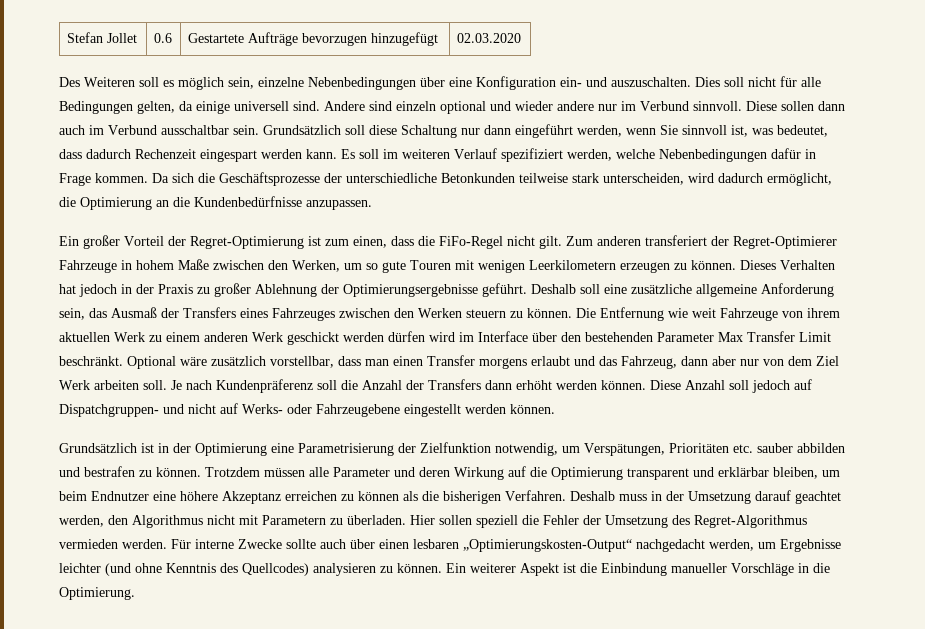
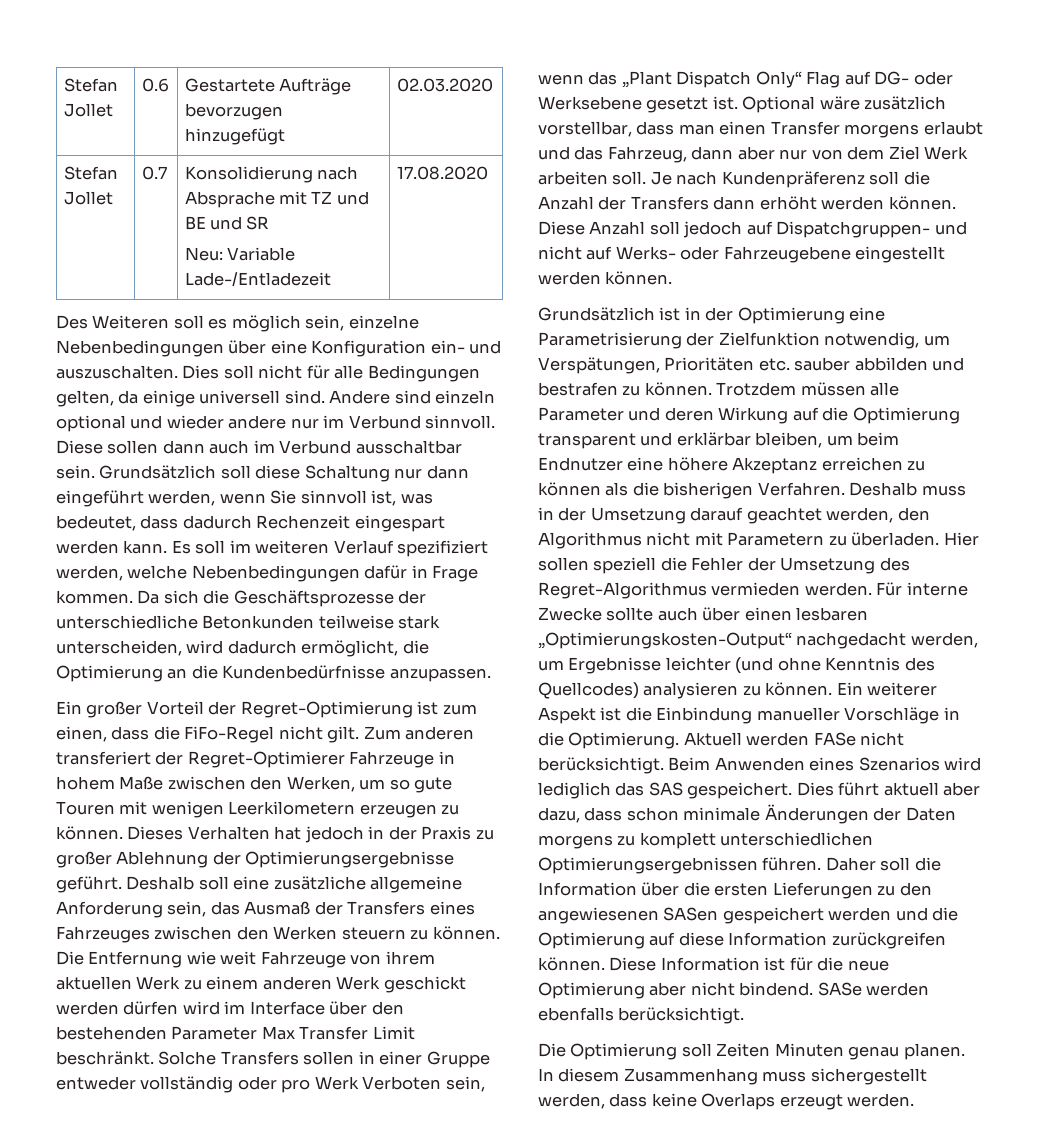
(521, 38) none -> [63,166,118,180] [63,191,113,205] [141,166,167,180] [184,166,358,183] [184,191,369,208] [184,216,270,230] [184,247,295,261] [184,272,331,286] [396,166,488,180] // Stefan Jollet | 0.7 | Konsolidierung nach Absprache mit TZ und BE und SR // Neu: Variable Lade-/Entladezeit | 17.08.2020
(123, 361) none -> [158,1051,490,1068] [56,1076,485,1093] [538,71,953,88] [538,96,738,113] Solche Transfers sollen in einer Gruppe entweder vollständig oder pro Werk Verboten sein, wenn das „Plant Dispatch Only“ Flag auf DG- oder Werksebene gesetzt ist.
(135, 593) none -> [683,732,905,746] [538,757,982,774] [538,782,981,799] [538,804,956,824] [538,832,874,849] [538,857,941,874] [538,882,932,899] [538,907,959,924] [538,932,946,949] [538,957,889,971] [538,982,930,999] [538,1007,745,1024] [538,1043,965,1060] [538,1068,927,1085] [538,1093,915,1110] Aktuell werden FASe nicht berücksichtigt. Beim Anwenden eines Szenarios wird lediglich das SAS gespeichert. Dies führt aktuell aber dazu, dass schon minimale Änderungen der Daten morgens zu komplett unterschiedlichen Optimierungsergebnissen führen. Daher soll die Information über die ersten Lieferungen zu den angewiesenen SASen gespeichert werden und die Optimierung auf diese Information zurückgreifen können. Diese Information ist für die neue Optimierung aber nicht bindend. SASe werden ebenfalls berücksichtigt. // Die Optimierung soll Zeiten Minuten genau planen. In diesem Zusammenhang muss sichergestellt werden, dass keine Overlaps erzeugt werden.

